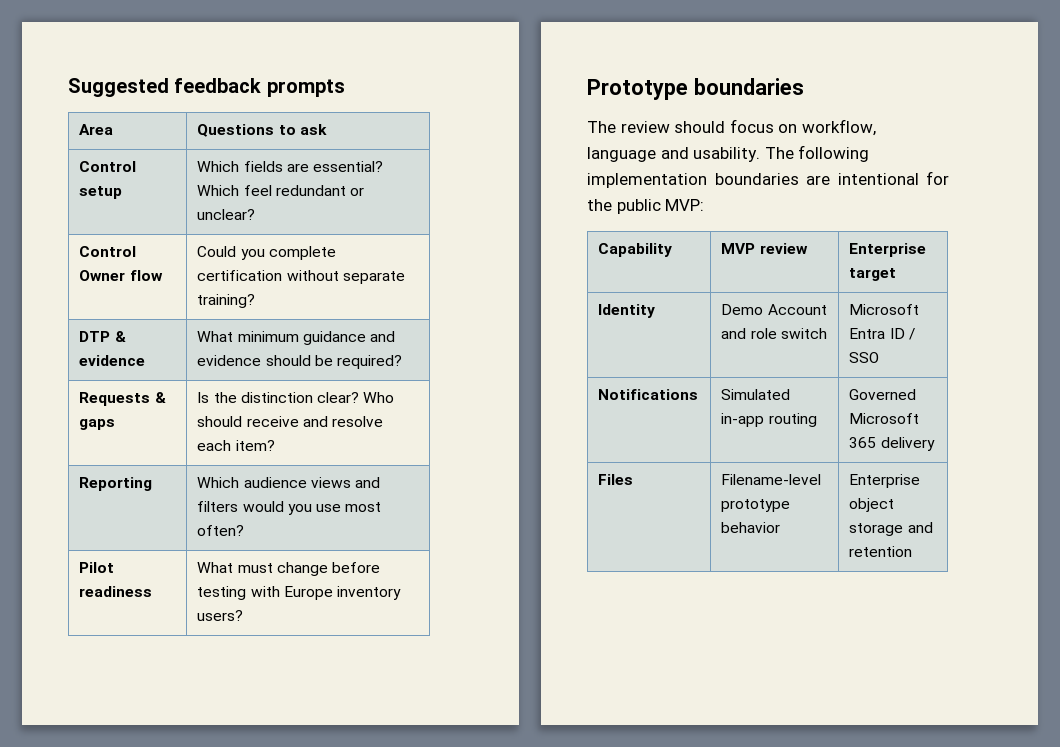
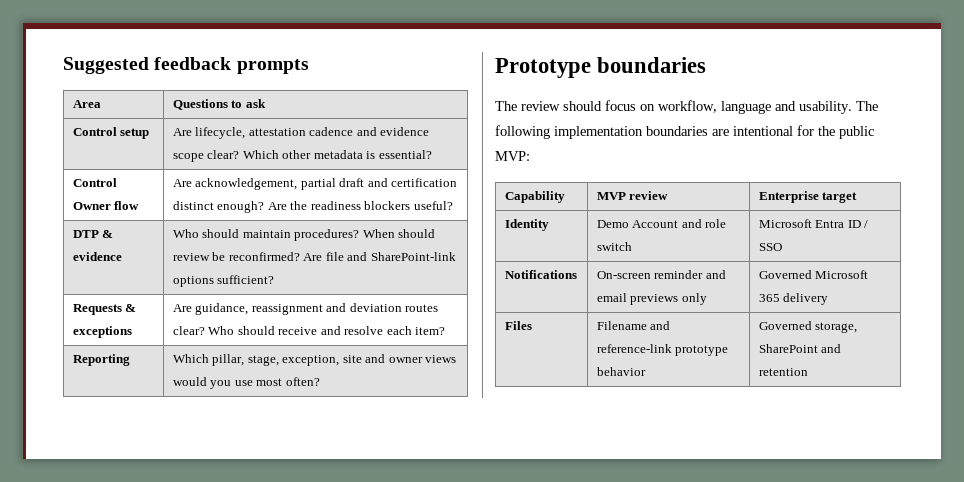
[197,161,384,172] [197,185,365,196] [197,209,256,220] [79,246,137,257] [79,270,163,281] [197,246,336,260] [197,270,405,284] [197,294,256,308] [79,331,126,342] [79,355,146,366] [197,331,396,345] [197,355,403,369] [79,392,166,406] [79,419,116,430] [197,392,313,403] Which fields are essential? Which feel redundant or unclear? // Control Owner flow | Could you complete certification without separate training? // DTP & evidence | What minimum guidance and evidence should be required? // Requests & gaps | Is the distinction -> [172,127,430,139] [172,150,432,162] [72,178,117,187] [72,201,140,210] [172,178,458,190] [172,201,453,213] [72,230,114,238] [72,252,122,261] [172,229,436,241] [172,252,456,261] [172,275,275,287] [72,304,137,315] [72,326,132,338] [172,303,439,315] Are lifecycle, attestation cadence and evidence scope clear? Which other metadata is essential? // Control Owner flow | Are acknowledgement, partial draft and certification distinct enough? Are the readiness blockers useful? // DTP & evidence | Who should maintain procedures? When should review be reconfirmed? Are file and SharePoint-link options sufficient? // Requests & exceptions | Are guidance, reassignment and deviation routes
[243,477,381,488] [197,501,239,512] audience views and filters -> [212,354,457,366] pillar, stage, exception, site and owner views
[79,562,115,573] [79,586,153,597] [197,562,381,576] [197,586,402,600] [197,610,244,621] // Pilot readiness | What must change before testing with Europe inventory users? -> (320, 381) none
[721,389,791,400] [721,413,817,427] Simulated in-app routing -> [596,270,726,279] [596,293,707,305] On-screen reminder and email previews only
[721,474,822,485] Filename-level -> [596,321,671,330] [596,344,672,353] Filename and reference-link
[849,474,921,488] [849,498,895,512] [849,523,904,536] Enterprise object storage -> [758,321,858,333] [758,344,818,353] Governed storage, SharePoint

